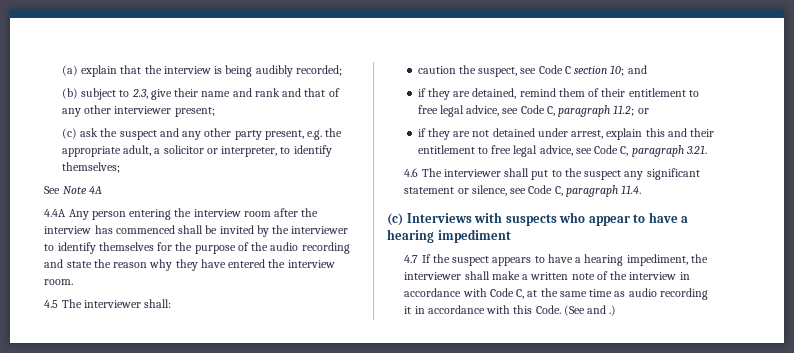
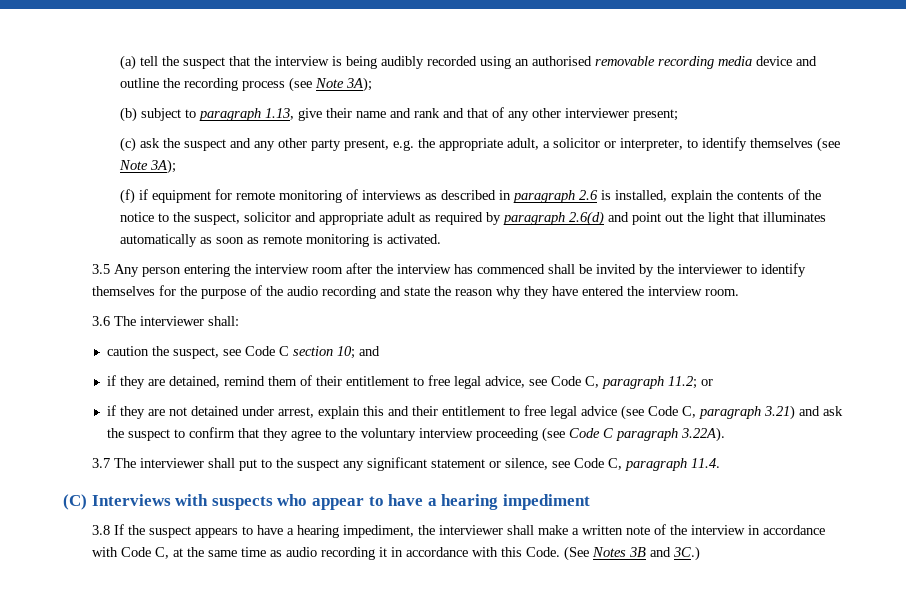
[81,65,118,77] explain -> [140,56,226,69] tell the suspect
[295,65,342,76] recorded; -> [427,56,818,69] [120,77,373,92] recorded using an authorised removable recording media device and outline the recording process (see Note 3A);
[131,89,148,99] 2.3, -> [199,108,295,121] paragraph 1.13,
[61,162,120,173] [44,186,102,194] [44,209,67,217] themselves; // See Note 4A // 4.4A -> [750,137,841,152] [119,159,177,174] [120,189,822,204] [120,211,827,226] [120,234,442,247] [91,264,110,274] themselves (see Note 3A); // (f) if equipment for remote monitoring of interviews as described in paragraph 2.6 is installed, explain the contents of the notice to the suspect, solicitor and appropriate adult as required by paragraph 2.6(d) and point out the light that illuminates automatically as soon as remote monitoring is activated. // 3.5
[44,300,59,308] 4.5 -> [91,316,110,326] 3.6
[539,145,707,157] [404,168,419,177] advice, see Code C, paragraph 3.21. // 4.6 -> [581,405,844,420] [107,427,726,442] [91,458,110,468] advice (see Code C, paragraph 3.21) and ask the suspect to confirm that they agree to the voluntary interview proceeding (see Code C paragraph 3.22A). // 3.7
[387,213,403,226] (c) -> [63,494,87,510] (C)
[404,255,419,263] 4.7 -> [91,525,110,535] 3.8
[587,305,617,316] and .) -> [591,546,700,561] Notes 3B and 3C.)

